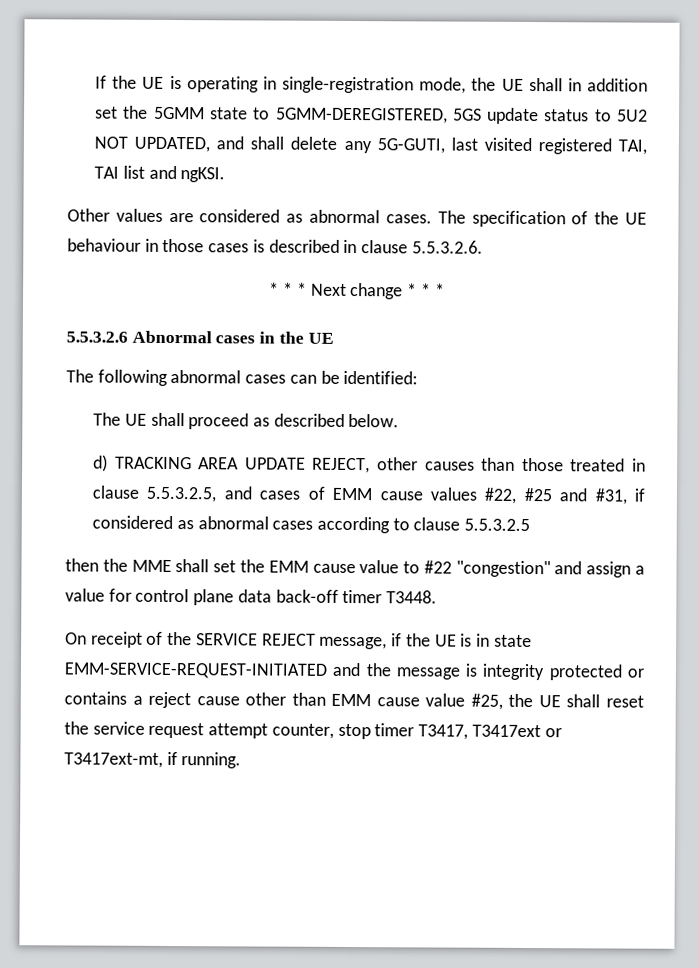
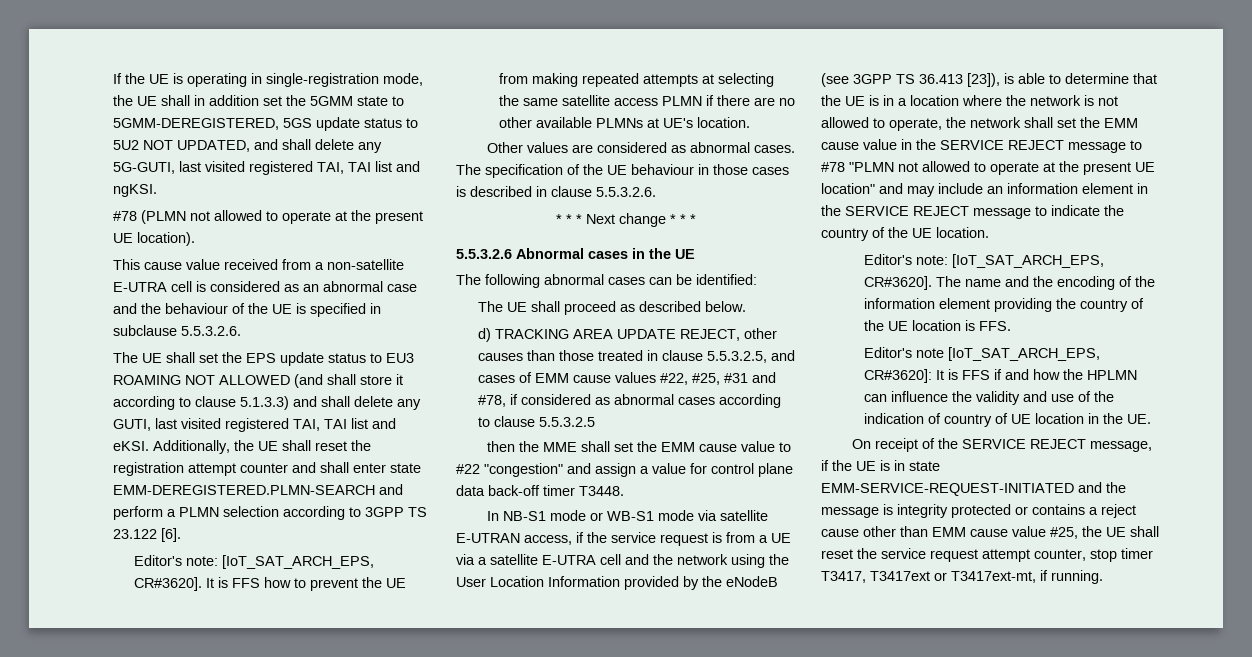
(226, 175) none -> [112,210,423,224] [112,232,195,246] [112,259,404,270] [112,281,417,292] [112,303,381,317] [112,325,241,336] [112,352,414,366] [112,374,403,388] [112,396,421,410] [112,418,396,432] [112,440,371,454] [112,462,421,476] [112,484,403,495] [112,506,427,520] [112,528,181,542] [134,555,375,569] [134,577,407,591] [499,73,775,87] [499,95,796,106] [499,117,751,128] // #78 (PLMN not allowed to operate at the present UE location). // This cause value received from a non-satellite E-UTRA cell is considered as an abnormal case and the behaviour of the UE is specified in subclause 5.5.3.2.6. // The UE shall set the EPS update status to EU3 ROAMING NOT ALLOWED (and shall store it according to clause 5.1.3.3) and shall delete any GUTI, last visited registered TAI, TAI list and eKSI. Additionally, the UE shall reset the registration attempt counter and shall enter state EMM-DEREGISTERED.PLMN-SEARCH and perform a PLMN selection according to 3GPP TS 23.122 [6]. // Editor's note: [IoT_SAT_ARCH_EPS, CR#3620]. It is FFS how to prevent the UE from making repeated attempts at selecting the same satellite access PLMN if there are no other available PLMNs at UE's location.
[523,487,627,505] #25 and #31, -> [691,372,776,385] [477,395,506,407] #25, #31 and #78,
(438, 597) none -> [486,510,768,521] [456,532,791,546] [456,554,789,568] [456,576,778,590] [821,73,1157,87] [821,95,1118,106] [821,117,1138,131] [821,139,1142,153] [821,161,1155,175] [821,183,1148,197] [821,205,1124,219] [821,227,989,241] [864,254,1105,268] [864,276,1156,290] [864,298,1145,312] [864,320,1012,331] [864,347,1101,361] [864,369,1138,383] [864,391,1115,405] [864,413,1152,427] // In NB-S1 mode or WB-S1 mode via satellite E-UTRAN access, if the service request is from a UE via a satellite E-UTRA cell and the network using the User Location Information provided by the eNodeB (see 3GPP TS 36.413 [23]), is able to determine that the UE is in a location where the network is not allowed to operate, the network shall set the EMM cause value in the SERVICE REJECT message to #78 "PLMN not allowed to operate at the present UE location" and may include an information element in the SERVICE REJECT message to indicate the country of the UE location. // Editor's note: [IoT_SAT_ARCH_EPS, CR#3620]. The name and the encoding of the information element providing the country of the UE location is FFS. // Editor's note [IoT_SAT_ARCH_EPS, CR#3620]: It is FFS if and how the HPLMN can influence the validity and use of the indication of country of UE location in the UE.

